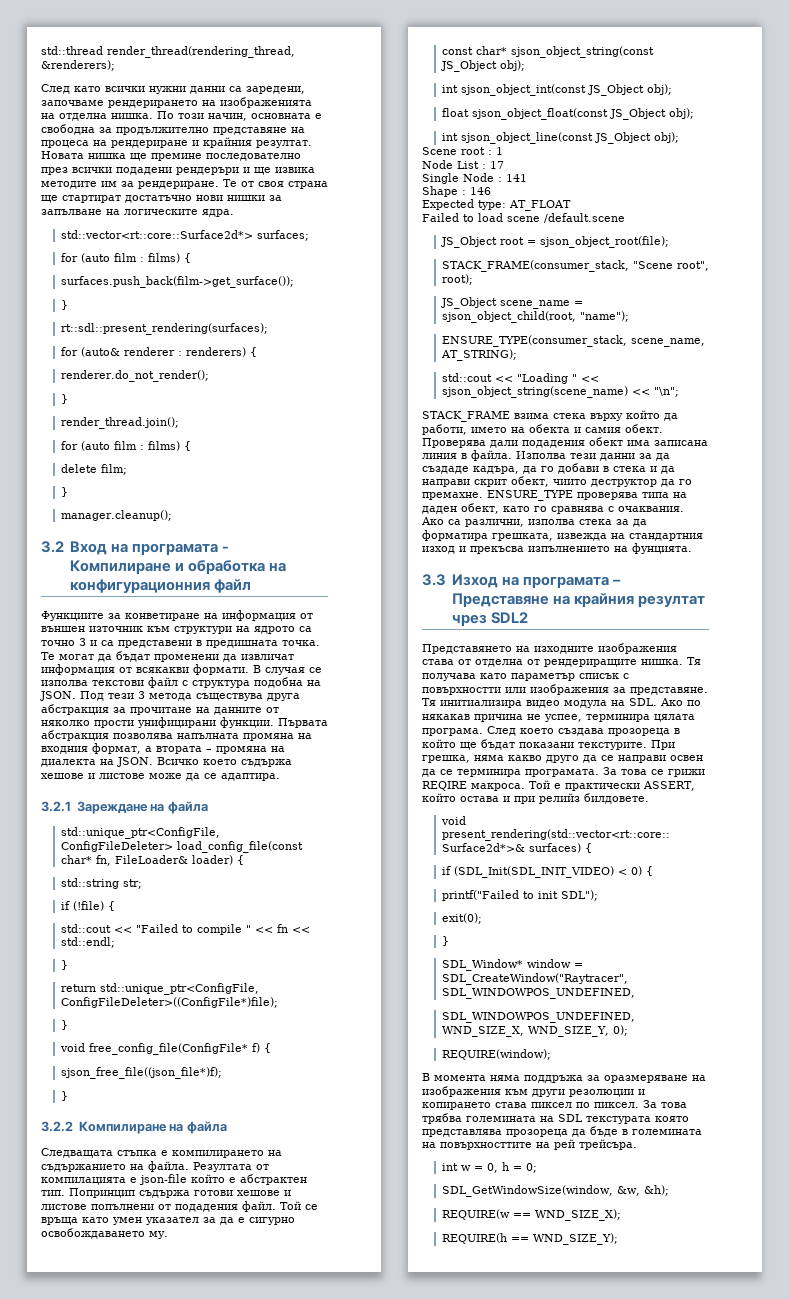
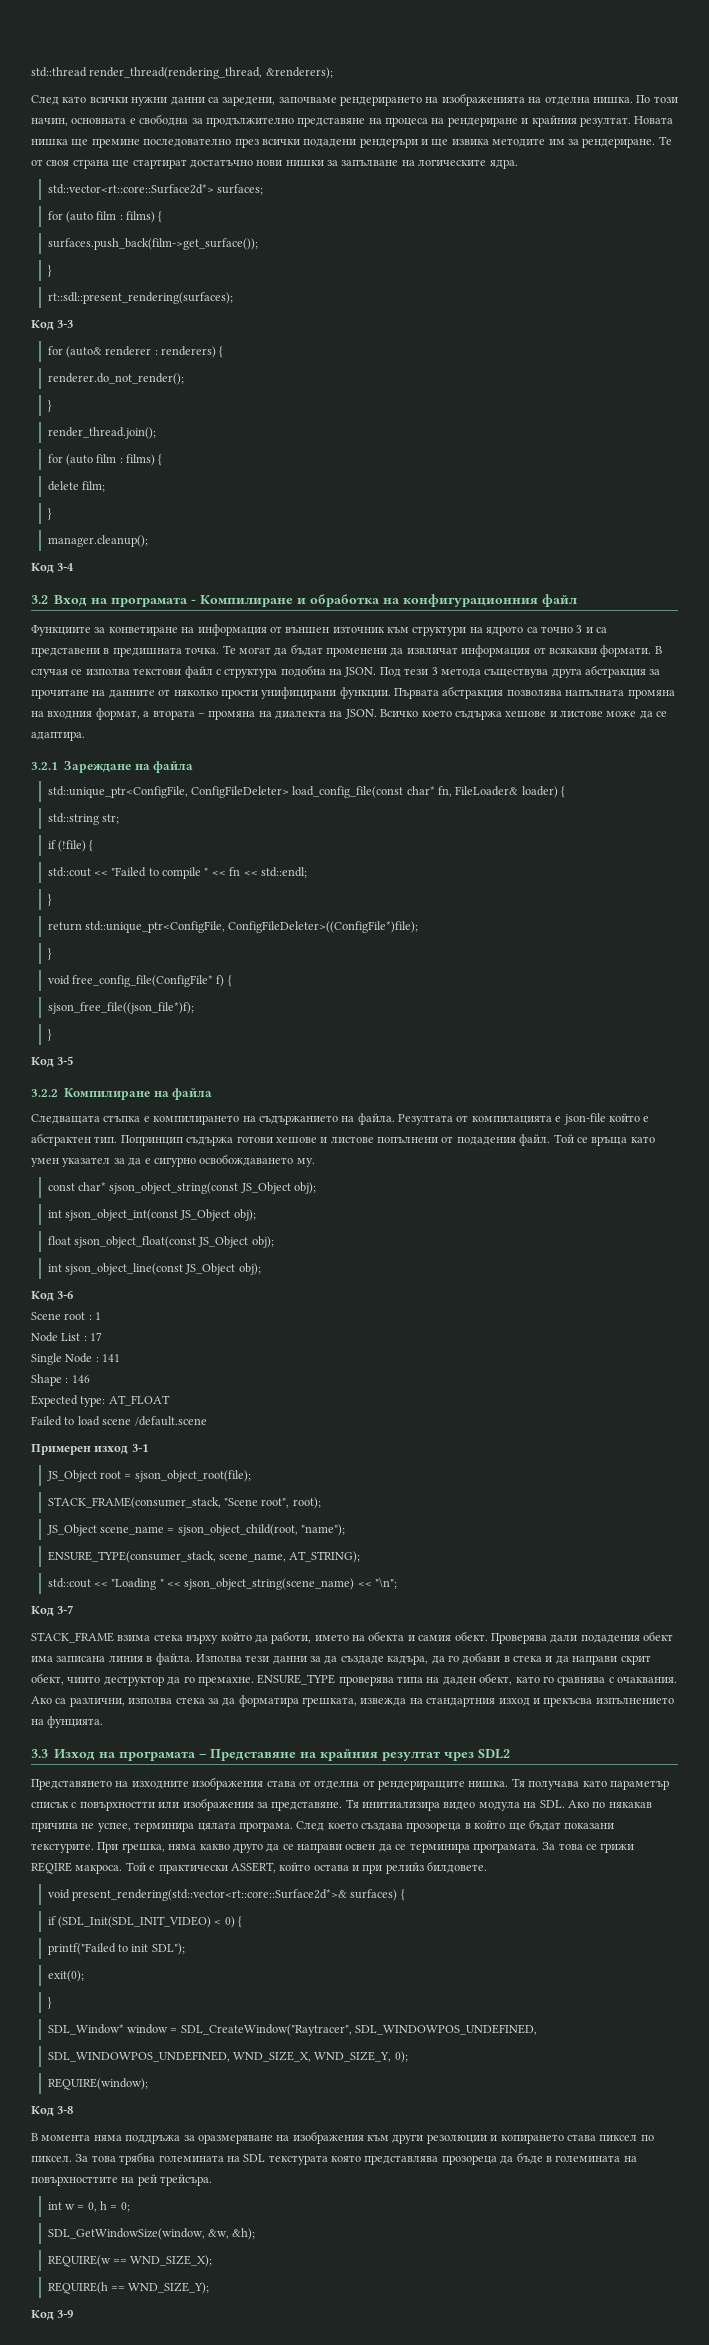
(268, 329) none -> [31,320,74,331] // Код 3-3
(172, 515) none -> [31,563,75,574] // Код 3-4
(68, 1096) none -> [31,1056,74,1068] // Код 3-5
(679, 137) none -> [31,1291,74,1302] // Код 3-6
(625, 218) none -> [31,1444,148,1455] // Примерен изход 3-1
(679, 392) none -> [31,1605,74,1617] // Код 3-7
(551, 1054) none -> [31,2106,74,2117] // Код 3-8
(618, 1239) none -> [31,2310,74,2321] // Код 3-9

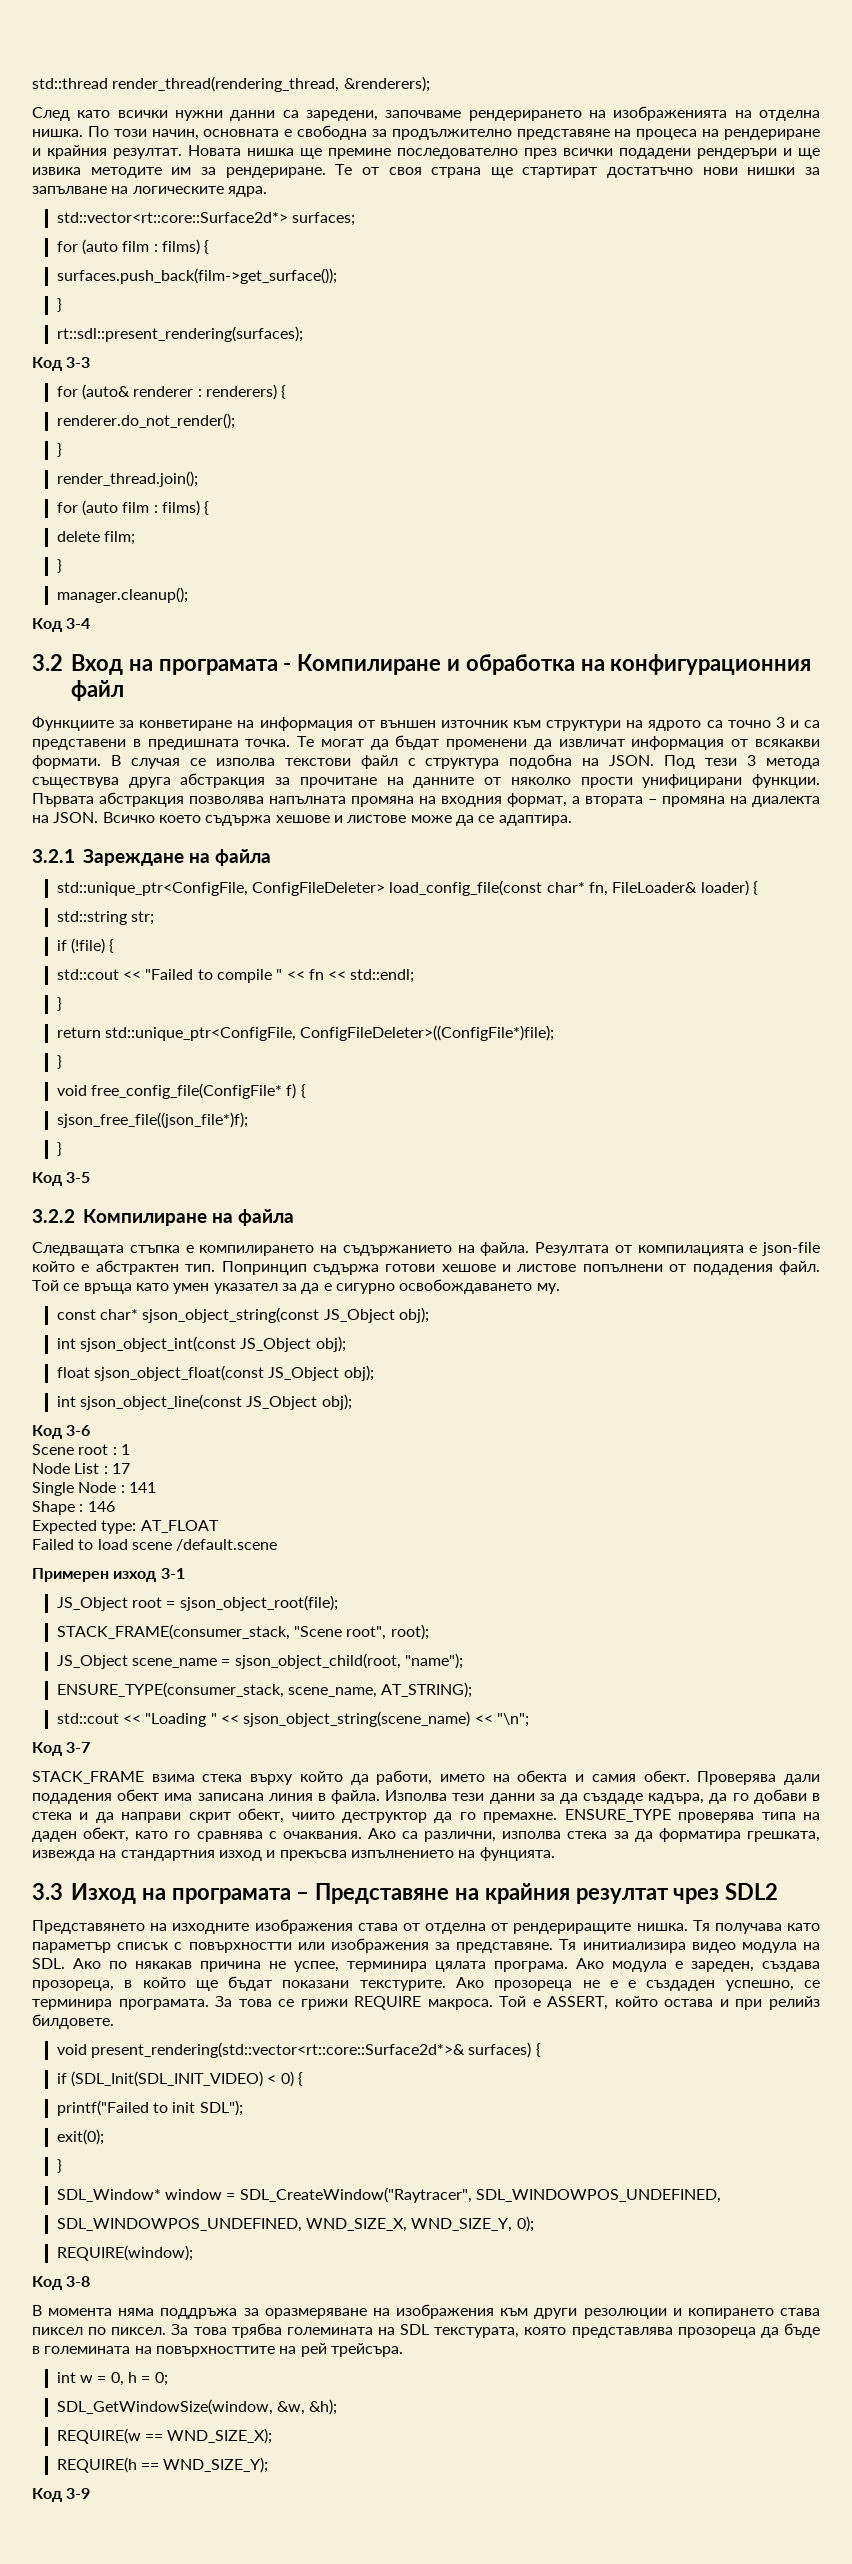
[296,1821,462,1832] След което създава прозореца -> [576,1958,820,1972] [32,1980,114,1991] Ако модула е зареден, създава прозореца,
[97,1842,392,1853] При грешка, няма какво друго да се направи освен да -> [455,1977,794,1991] Ако прозореца не е е създаден успешно,
[31,1862,72,1874] REQIRE -> [354,1996,422,2010] REQUIRE
[158,1864,228,1874] практически -> (541, 2003) none
[268,2155,328,2165] текстурата -> [434,2327,520,2338] текстурата,

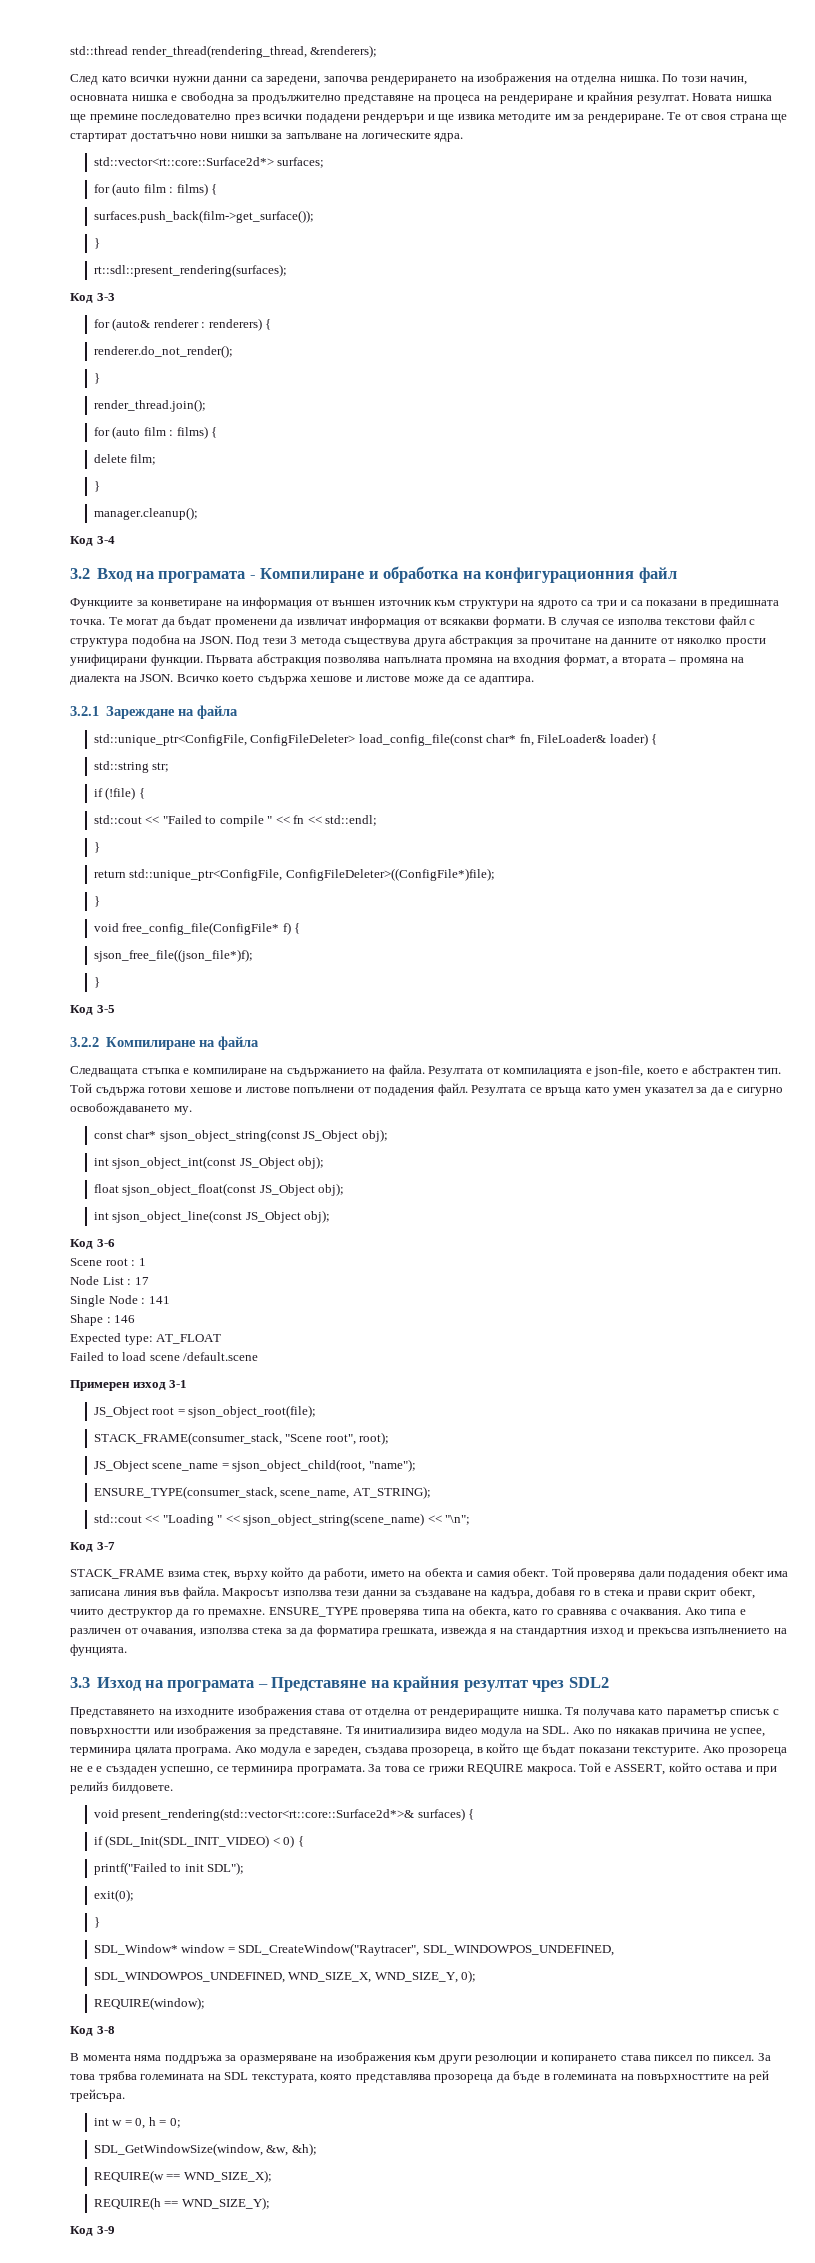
[385,110,462,118] започваме -> [323,76,368,82] започва
[613,106,728,121] изображенията -> [477,73,552,85] изображения
(280, 133) none -> [131,95,168,101] нишка
[727,717,785,728] точно 3 -> [596,600,617,609] три
[32,739,126,750] представени -> [646,600,698,606] показани
[199,1245,315,1256] компилирането -> [192,1068,267,1077] компилиране
[762,1242,820,1256] [32,1261,75,1272] json-file който -> [594,1065,679,1077] json-file, което
[221,1261,307,1275] Попринцип -> [70,1083,92,1093] Той
[32,1280,59,1291] Той -> [471,1085,527,1096] Резултата
[202,1774,243,1782] стека -> [203,1571,231,1580] стек,
[697,1771,777,1785] Проверява -> [551,1567,636,1580] Той проверява
[317,1789,807,1804] в файла. Изполва тези данни за да създаде кадъра, да го добави -> [160,1586,591,1599] във файла. Макросът използва тези данни за създаване на кадъра, добавя го
[95,1812,182,1823] да направи -> [647,1590,681,1599] прави
[32,1827,130,1842] даден обект, -> [468,1606,510,1618] обекта,
[402,1831,562,1842] са различни, изполва -> [710,1609,746,1615] [70,1628,249,1637] типа е различен от очавания, използва
(95, 1855) none -> [490,1628,497,1634] я

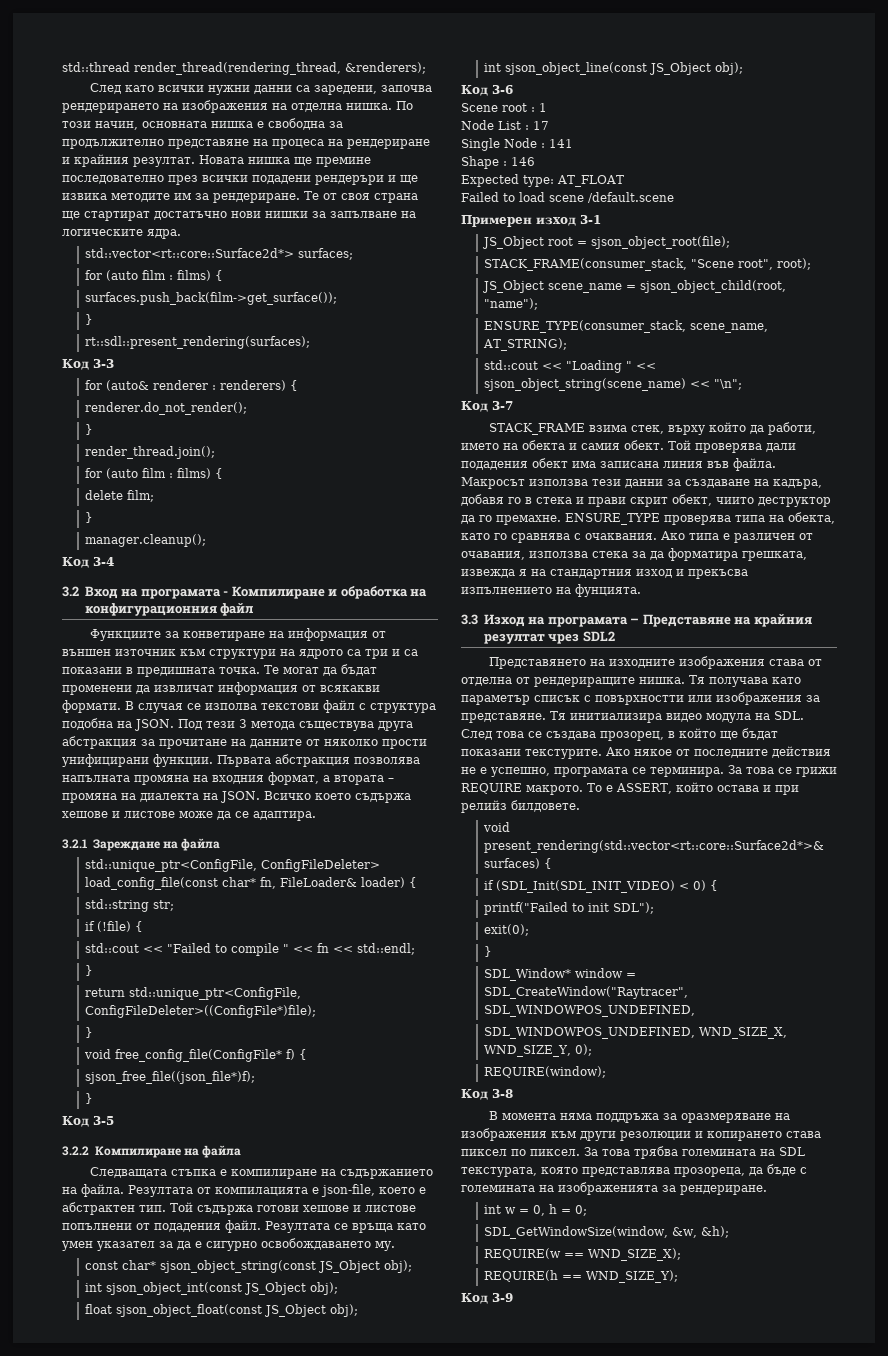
[572,1726,766,1737] [70,1745,474,1756] Ако по някакав причина не успее, терминира цялата програма. Ако модула е зареден, създава прозореца, -> [461,729,664,741] След това се създава прозорец,
[728,1747,788,1756] [70,1766,365,1775] прозореца не е е създаден успешно, се терминира програмата. -> [634,746,831,758] [461,767,724,777] някое от последните действия не е успешно, програмата се терминира.
[526,1762,602,1775] макроса. Той -> [526,783,602,795] макрото. То
[434,2074,494,2083] прозореца -> [674,1167,745,1177] прозореца,
[543,2070,770,2083] [70,2089,125,2102] в големината на повърхносттите на рей трейсъра. -> [800,1167,807,1174] [461,1182,767,1195] с големината на изображенията за рендериране.

